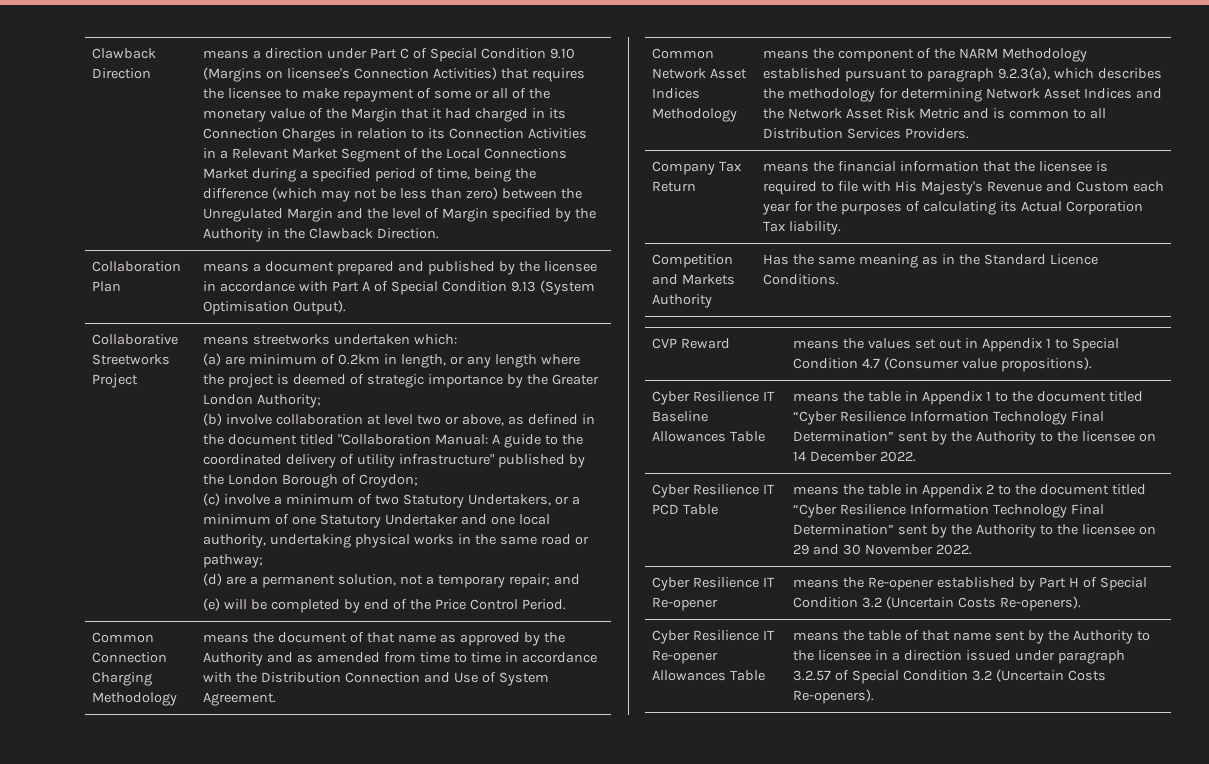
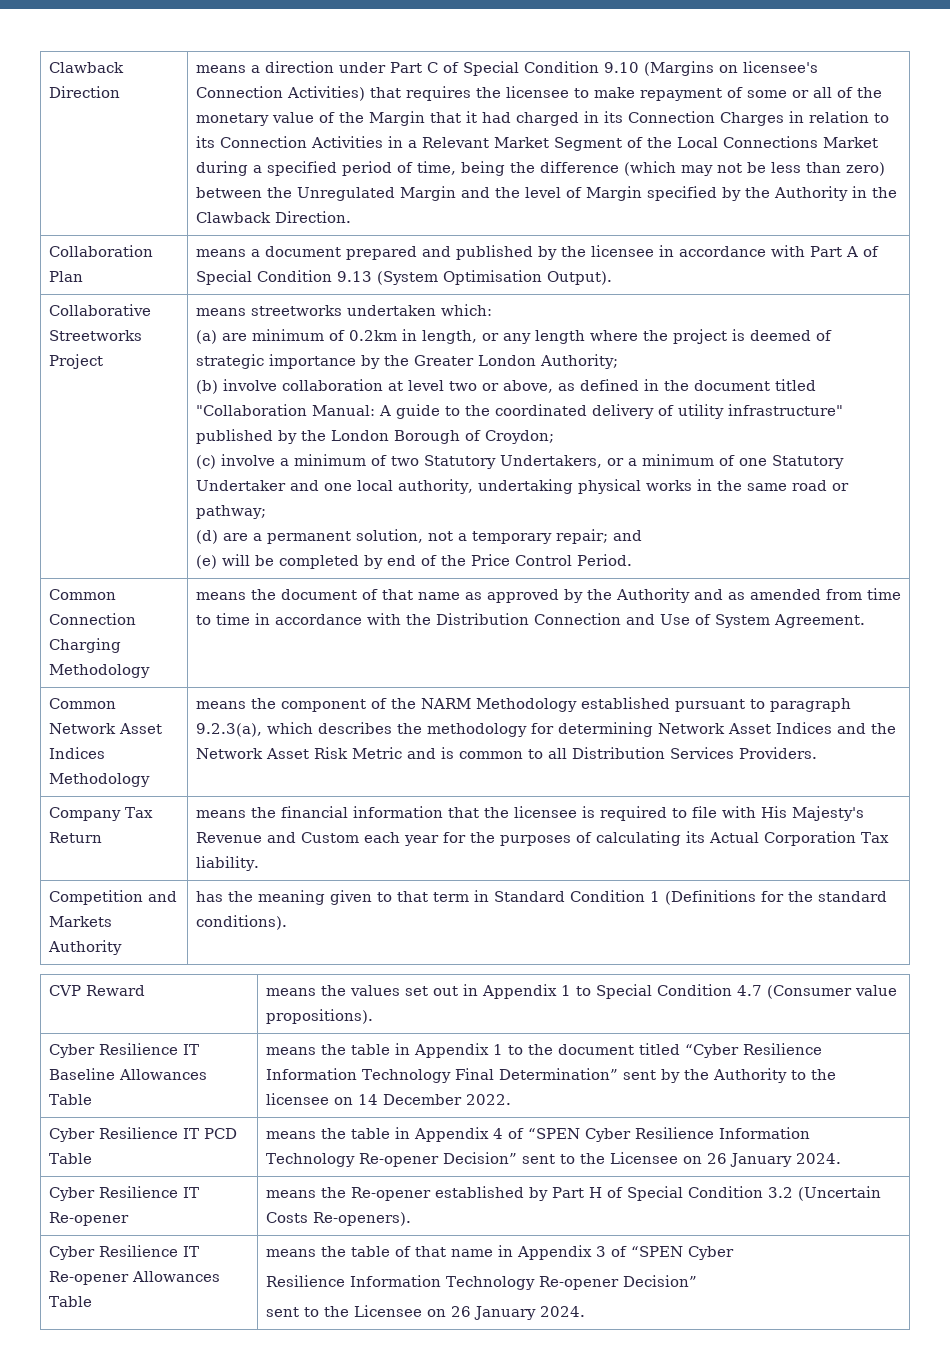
[763,254,1098,268] [763,274,840,285] Has the same meaning as in the Standard Licence Conditions. -> [195,890,887,905] [195,915,287,930] has the meaning given to that term in Standard Condition 1 (Definitions for the standard conditions).
[985,484,1146,495] [793,504,1105,518] [793,524,1156,538] [793,544,973,555] 2 to the document titled “Cyber Resilience Information Technology Final Determination” sent by the Authority to the licensee on 29 and 30 November 2022. -> [492,1127,810,1142] [265,1152,841,1167] 4 of “SPEN Cyber Resilience Information Technology Re-opener Decision” sent to the Licensee on 26 January 2024.
[994,630,1150,644] [793,650,1125,664] [793,669,1106,684] [793,689,875,704] sent by the Authority to the licensee in a direction issued under paragraph 3.2.57 of Special Condition 3.2 (Uncertain Costs Re-openers). -> [497,1245,734,1260] [265,1275,697,1290] [265,1305,585,1320] in Appendix 3 of “SPEN Cyber // Resilience Information Technology Re-opener Decision” // sent to the Licensee on 26 January 2024.

